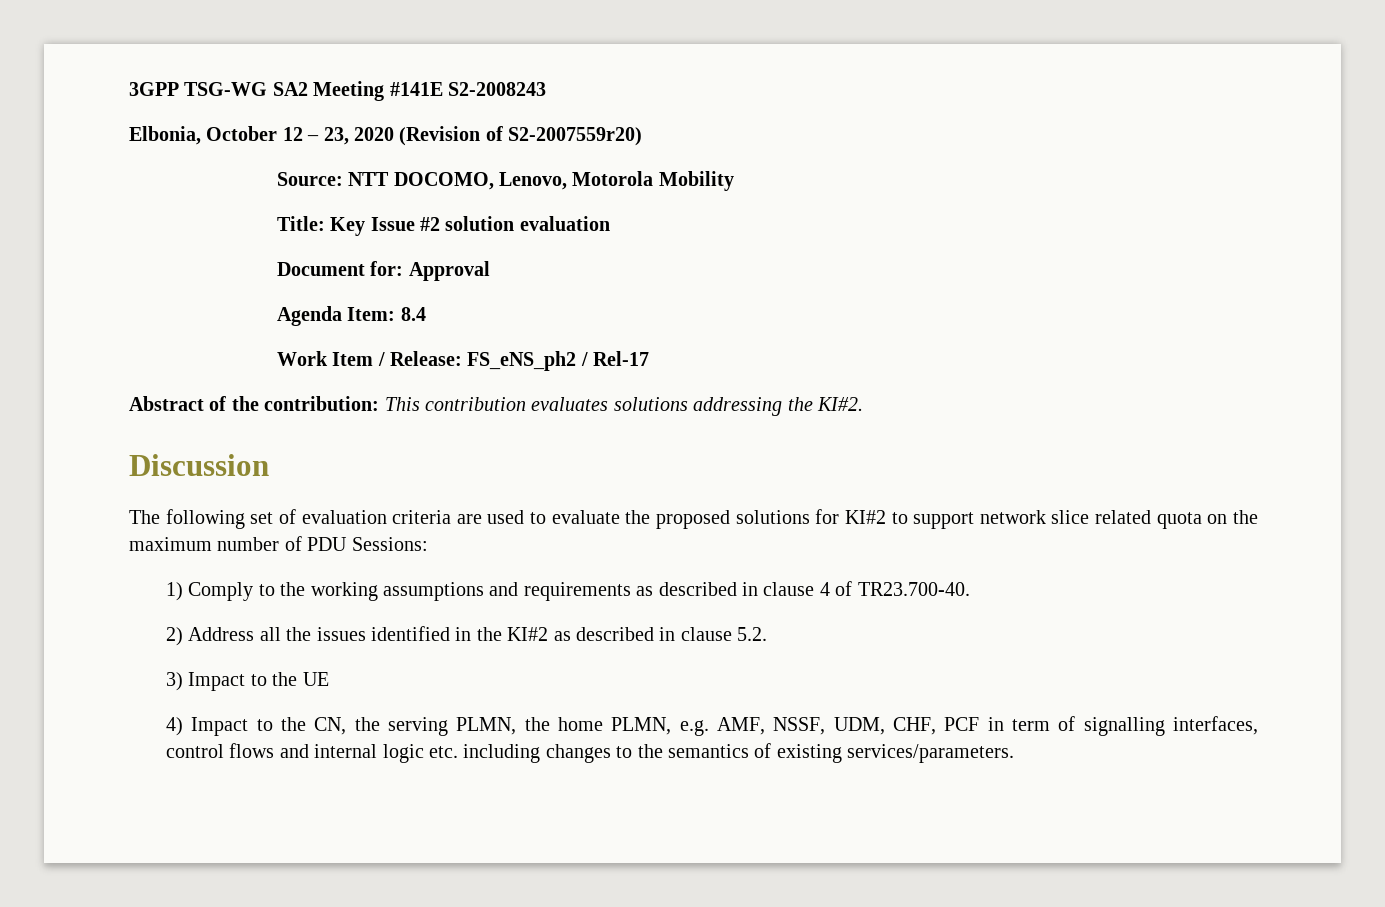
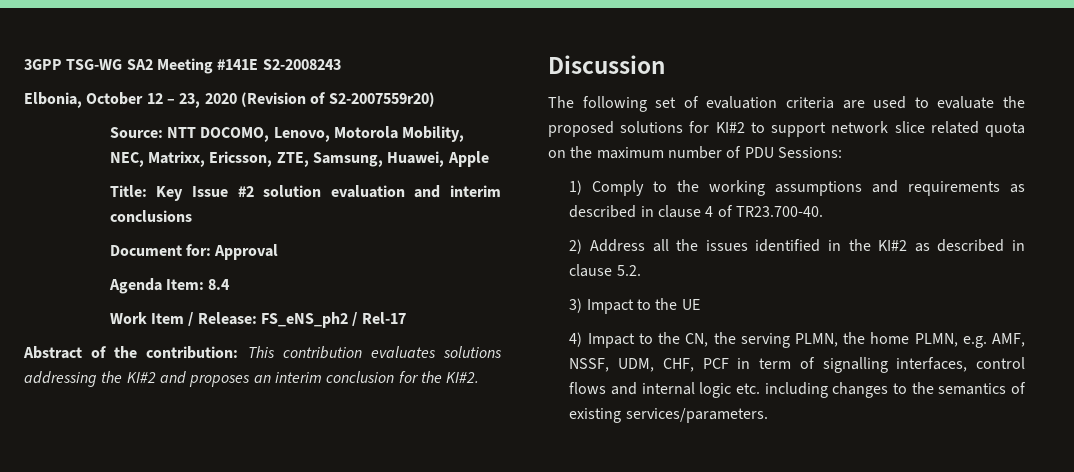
[658,171,734,191] Mobility -> [402,126,465,142] [109,151,489,167] Mobility, NEC, Matrixx, Ericsson, ZTE, Samsung, Huawei, Apple
(610, 223) none -> [414,185,501,198] [109,210,192,222] and interim conclusions
(813, 404) none -> [126,371,442,387] KI#2 and proposes an interim conclusion for the

